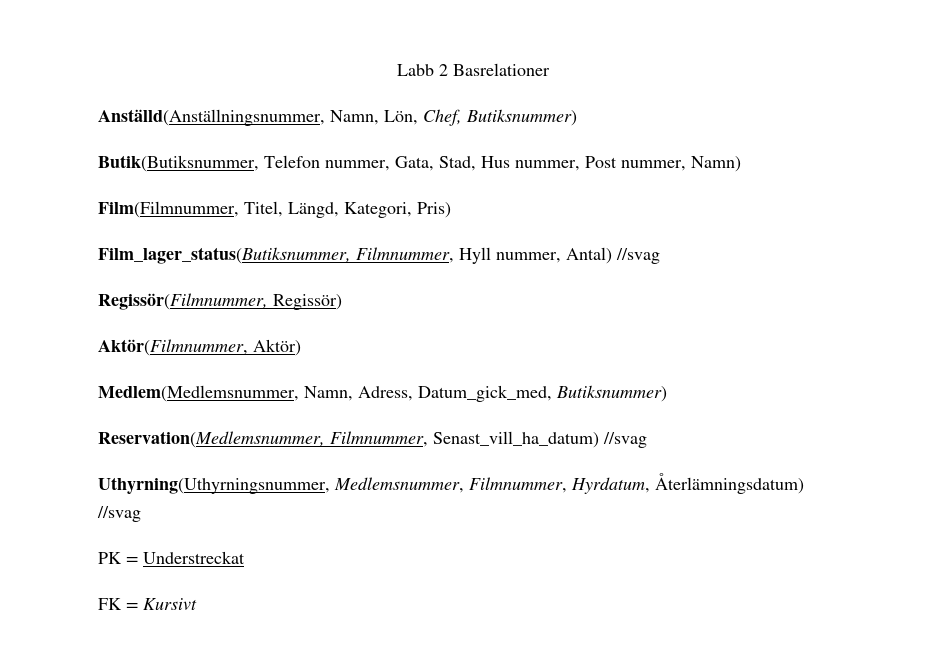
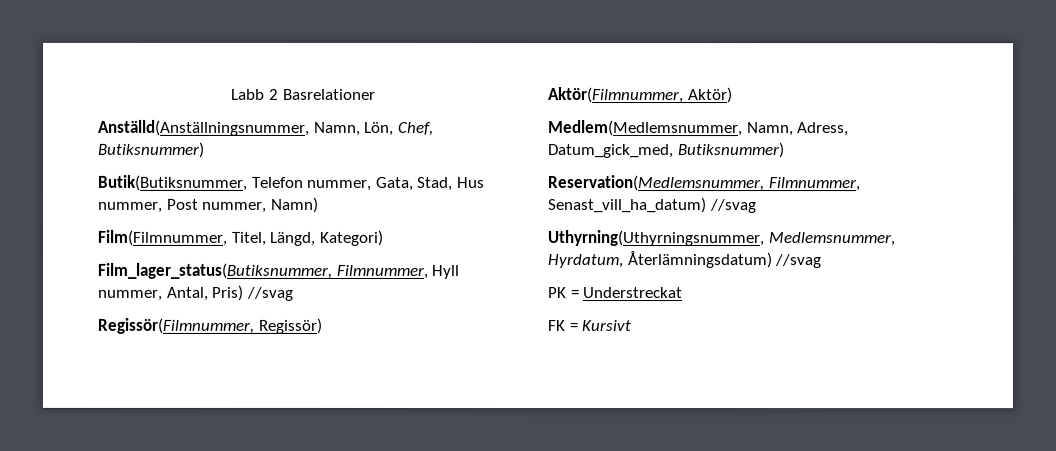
[344,202,451,218] Kategori, Pris) -> [318,229,383,246] Kategori)
[566,247,612,264] Antal) -> [165,284,244,301] Antal, Pris)
[469,477,567,493] Filmnummer, -> (895, 239) none

